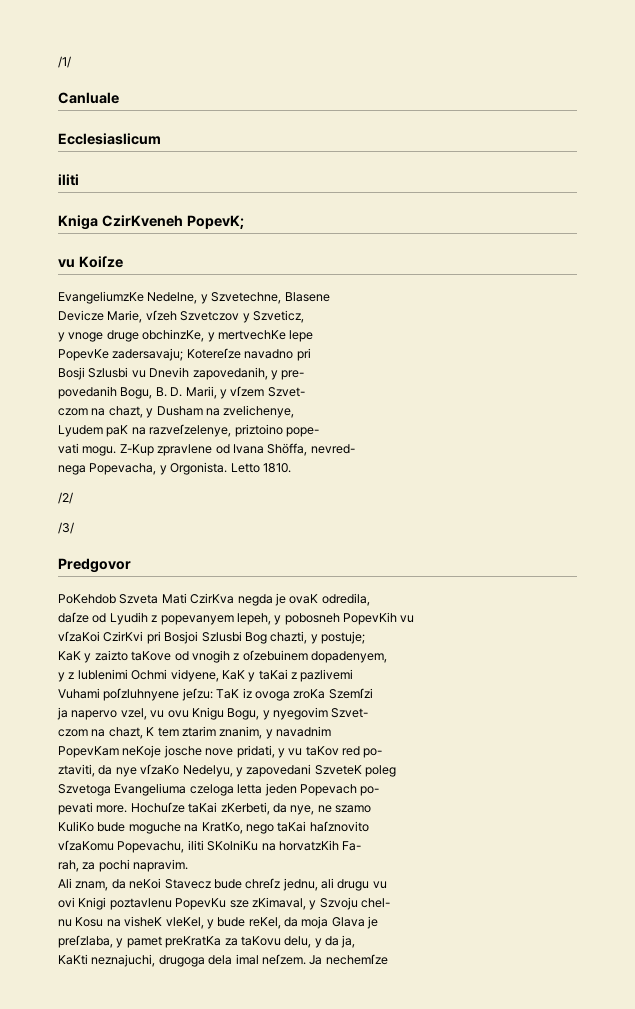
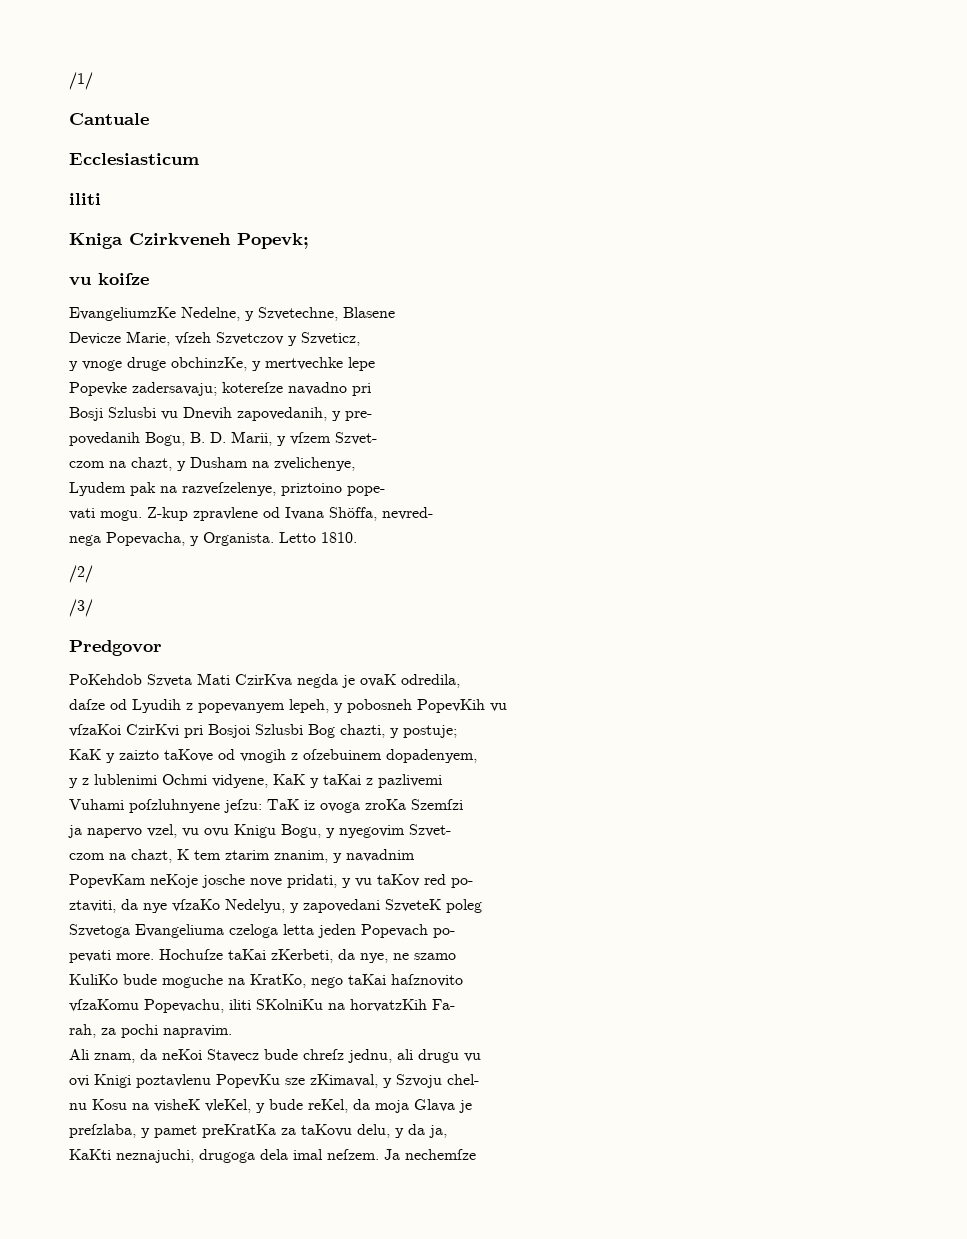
[58,92,119,104] [58,133,161,145] Canluale // Ecclesiaslicum -> [69,113,149,125] [69,153,199,165] Cantuale // Ecclesiasticum
[101,215,244,229] [58,256,123,268] CzirKveneh PopevK; // vu Koiſze -> [129,233,309,249] [69,273,149,286] Czirkveneh Popevk; // vu koiſze
[217,330,286,340] mertvechKe -> [265,357,343,370] mertvechke
[58,348,241,361] PopevKe zadersavaju; Kotereſze -> [69,382,283,396] Popevke zadersavaju; kotereſze
[106,425,129,437] paK -> [130,482,156,496] pak
[119,444,154,456] Z-Kup -> [147,507,188,521] Z-kup
[170,462,228,475] Orgonista. -> [203,532,274,546] Organista.

